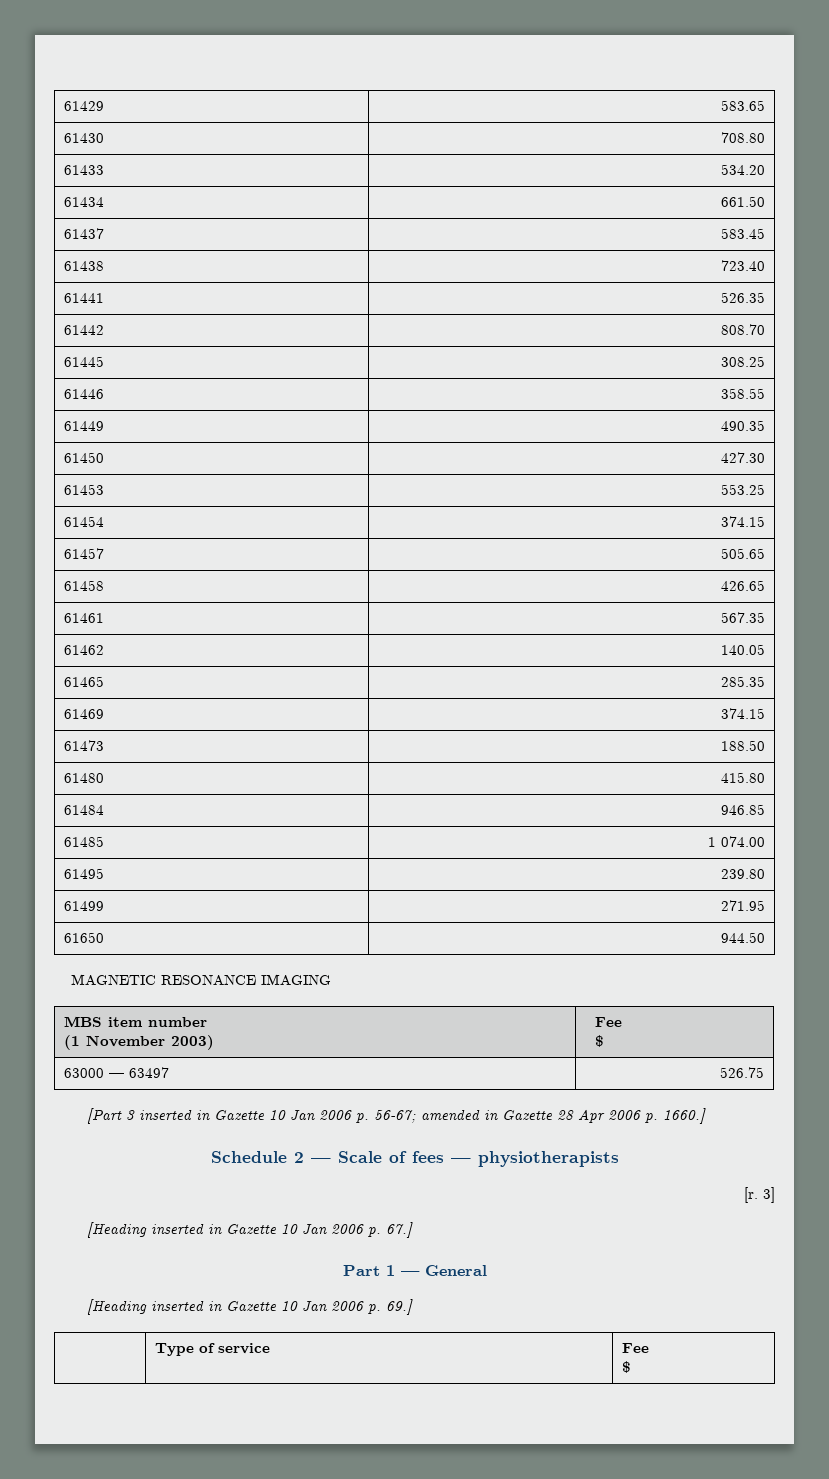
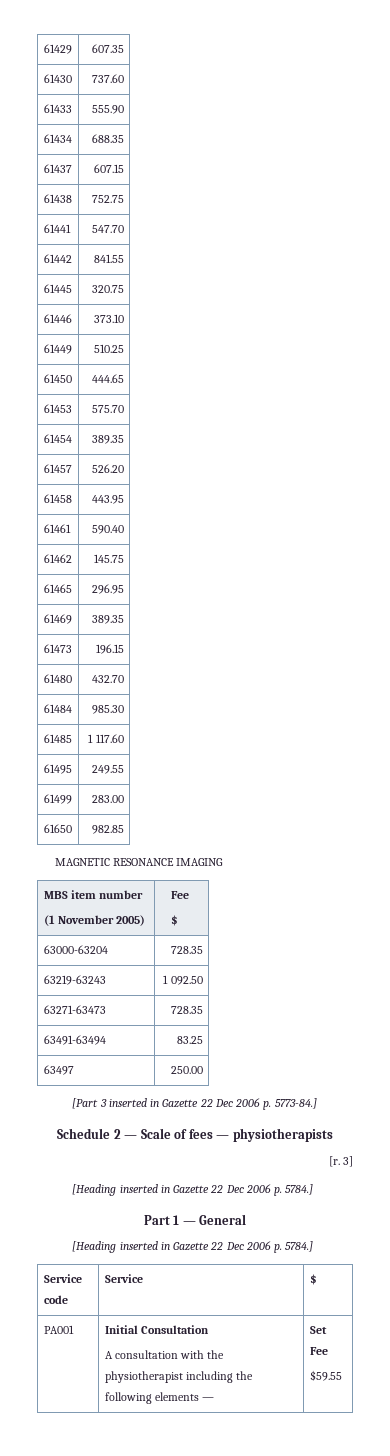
[721,100,766,111] 583.65 -> [91,44,124,53] 607.35
[721,132,766,143] 708.80 -> [91,74,124,83] 737.60
[721,164,766,175] 534.20 -> [91,105,124,114] 555.90
[721,196,766,207] 661.50 -> [91,134,124,143] 688.35
[721,228,766,239] 583.45 -> [93,164,124,173] 607.15
[721,260,766,271] 723.40 -> [91,195,124,203] 752.75
[721,292,766,303] 526.35 -> [91,225,124,233] 547.70
[721,324,766,335] 808.70 -> [93,254,124,263] 841.55
[721,356,766,367] 308.25 -> [91,285,124,293] 320.75
[721,388,766,399] 358.55 -> [93,314,124,323] 373.10
[721,420,766,431] 490.35 -> [93,344,124,353] 510.25
[721,452,766,463] 427.30 -> [91,374,124,383] 444.65
[721,484,766,495] 553.25 -> [91,405,124,413] 575.70
[721,516,766,527] 374.15 -> [91,435,124,444] 389.35
[721,548,766,559] 505.65 -> [91,464,124,473] 526.20
[721,580,766,591] 426.65 -> [91,495,124,504] 443.95
[721,612,766,623] 567.35 -> [91,525,124,534] 590.40
[721,644,766,655] 140.05 -> [93,554,124,563] 145.75
[721,676,766,687] 285.35 -> [91,584,124,594] 296.95
[721,708,766,719] 374.15 -> [91,615,124,624] 389.35
[721,740,766,751] 188.50 -> [95,644,124,654] 196.15
[721,772,766,783] 415.80 -> [91,675,124,683] 432.70
[721,804,766,815] 946.85 -> [91,705,124,714] 985.30
[721,836,766,847] 074.00 -> [95,734,124,743] 117.60
[721,869,766,879] 239.80 -> [91,765,124,774] 249.55
[721,900,766,911] 271.95 -> [91,795,124,803] 283.00
[721,932,766,943] 944.50 -> [91,825,124,834] 982.85
[170,1035,214,1050] 2003) -> [115,915,145,926] 2005)
[63,1068,124,1078] 63000 — -> [43,945,108,954] [170,946,203,954] [43,975,106,985] [163,975,203,985] [43,1005,106,1014] [170,1006,203,1014] [43,1035,106,1045] [176,1036,203,1044] 63000-63204 | 728.35 // 63219-63243 | 1 092.50 // 63271-63473 | 728.35 // 63491-63494 | 83.25 //
[720,1067,765,1078] 526.75 -> [170,1066,203,1074] 250.00
[269,1108,707,1124] 10 Jan 2006 p. 56-67; amended in Gazette 28 Apr 2006 p. 1660.] -> [199,1098,317,1110] 22 Dec 2006 p. 5773-84.]
[281,1222,414,1238] 10 Jan 2006 p. 67.] -> [210,1184,314,1196] 22 Dec 2006 p. 5784.]
[281,1299,414,1315] [154,1343,270,1356] [621,1343,649,1353] [621,1361,631,1373] 10 Jan 2006 p. 69.] // | Type of service | Fee // $ -> [210,1241,314,1253] [43,1274,82,1283] [43,1295,68,1304] [104,1274,143,1283] [309,1274,317,1285] [43,1325,74,1334] [104,1325,209,1334] [104,1350,225,1359] [104,1371,253,1383] [104,1392,214,1404] [309,1326,327,1334] [309,1347,328,1355] [309,1370,342,1381] 22 Dec 2006 p. 5784.] // Service code | Service | $ // PA001 | Initial Consultation // A consultation with the physiotherapist including the following elements — | Set Fee // $59.55

